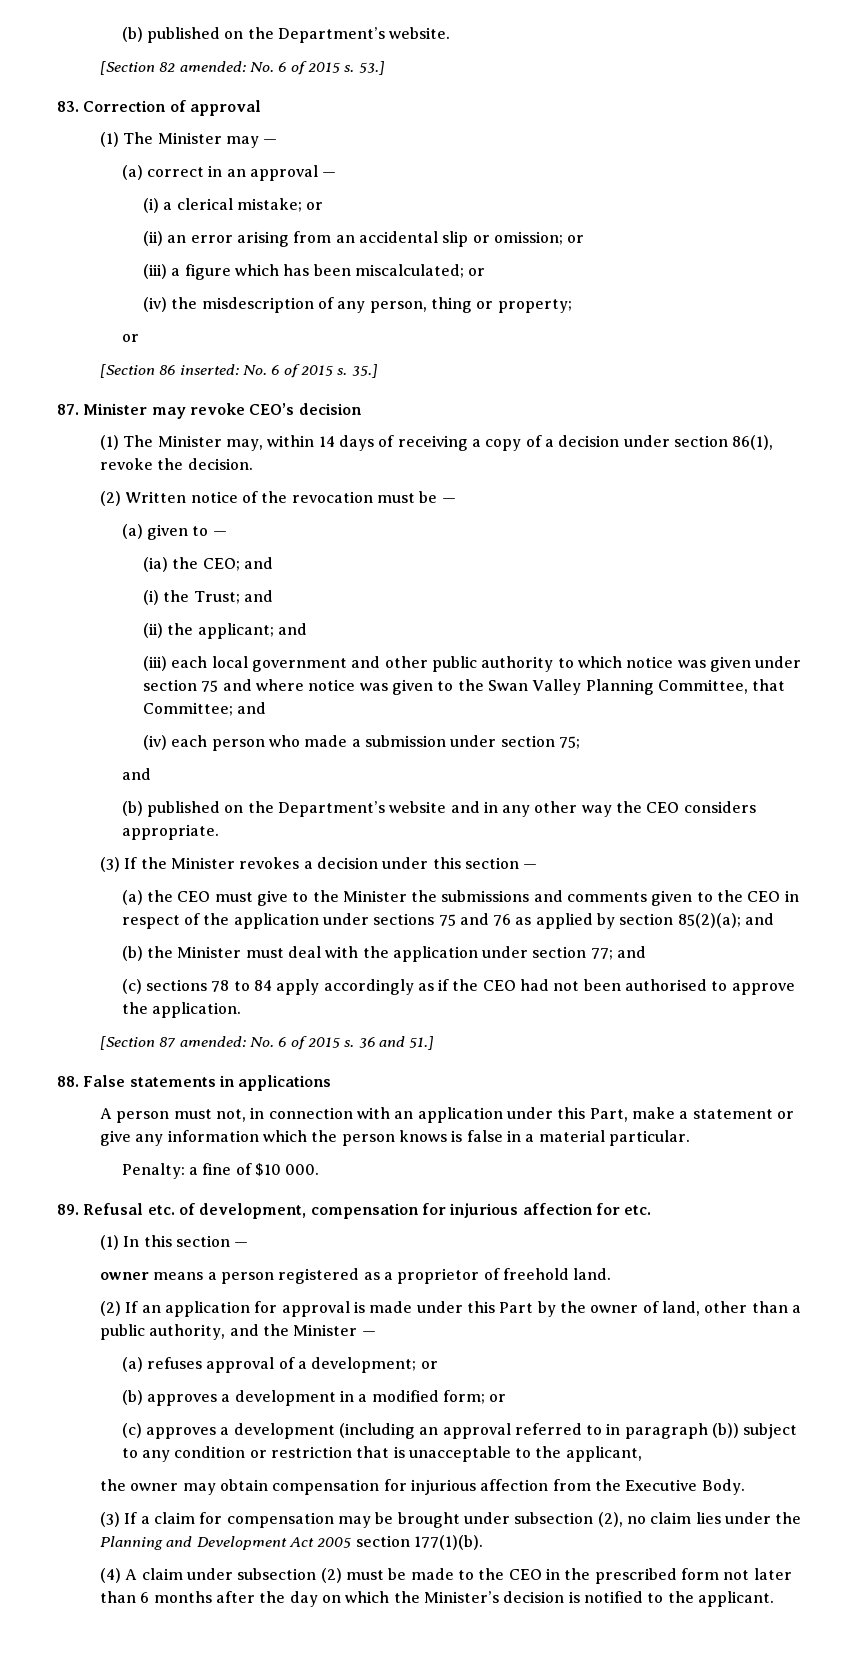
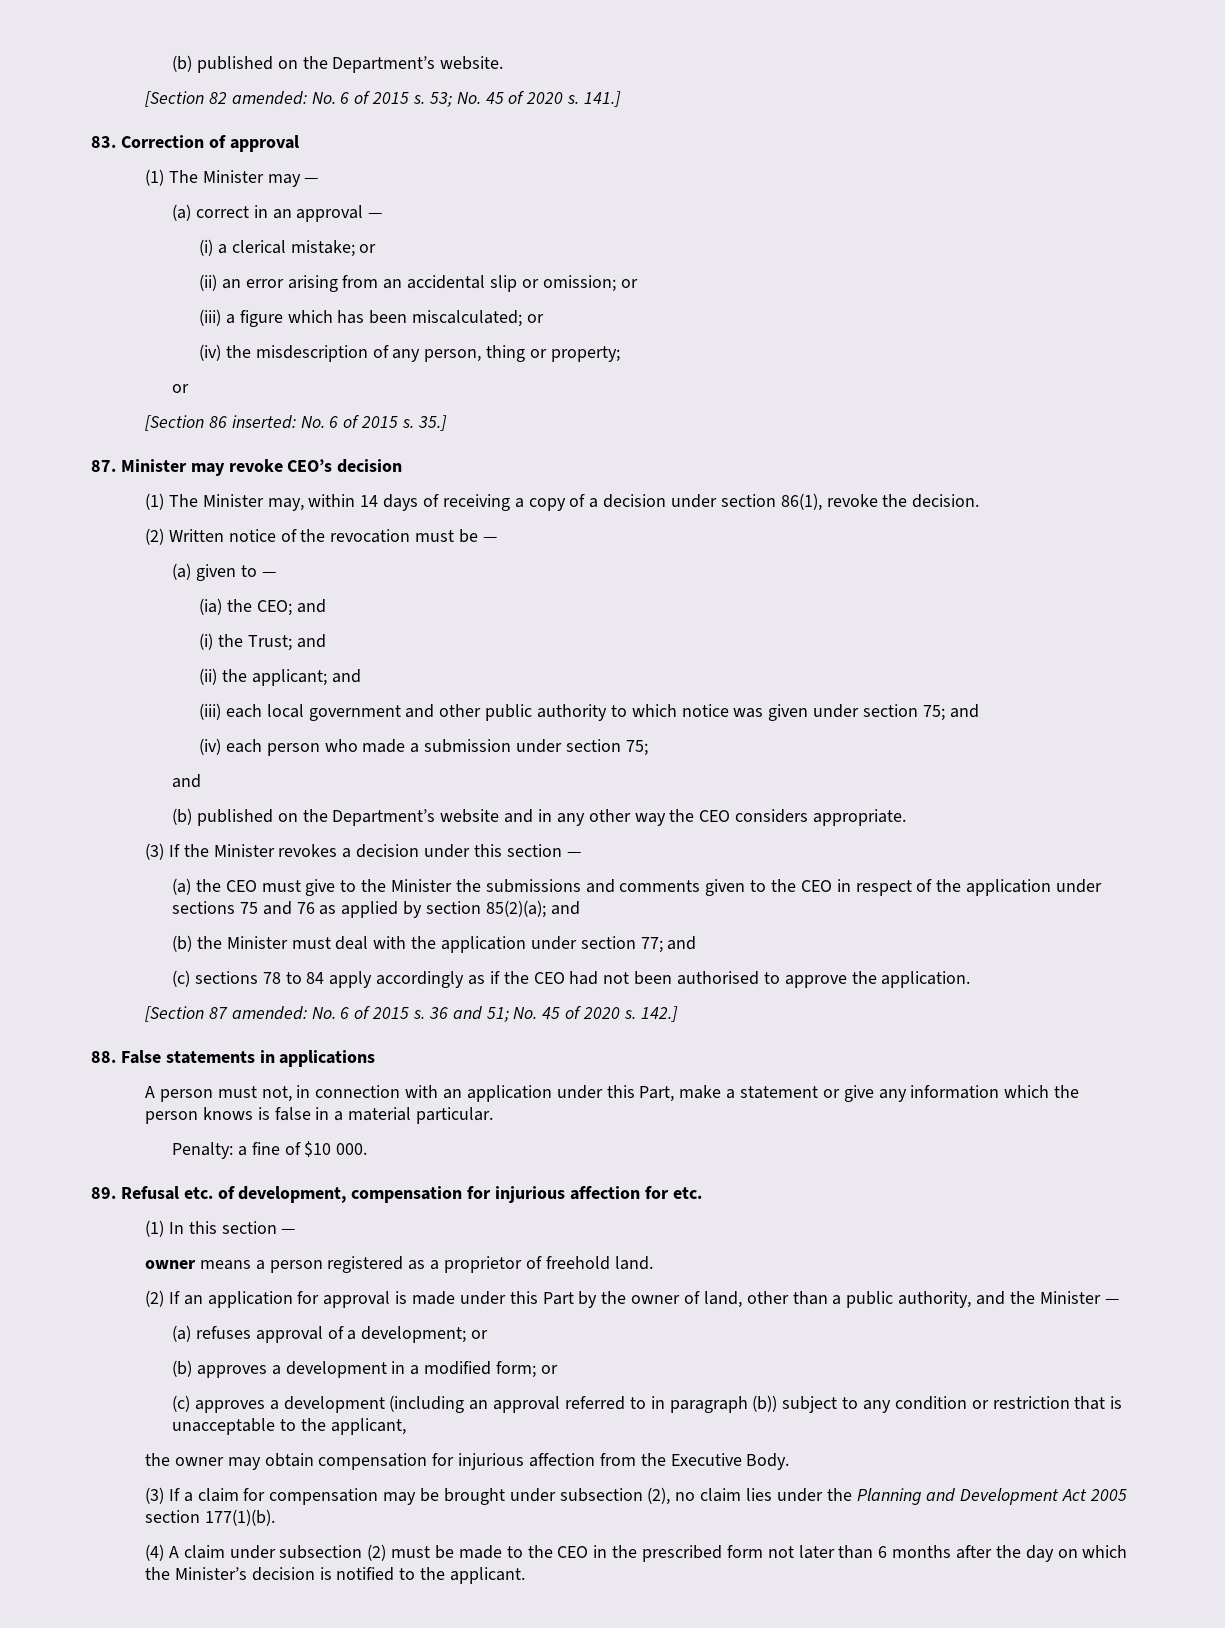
[358,61,385,75] 53.] -> [429,91,622,107] 53; No. 45 of 2020 s. 141.]
[201,679,786,695] [143,702,234,716] 75 and where notice was given to the Swan Valley Planning Committee, that Committee; -> [922,705,945,721] 75;
[409,1036,435,1050] 51.] -> [486,1006,678,1022] 51; No. 45 of 2020 s. 142.]

